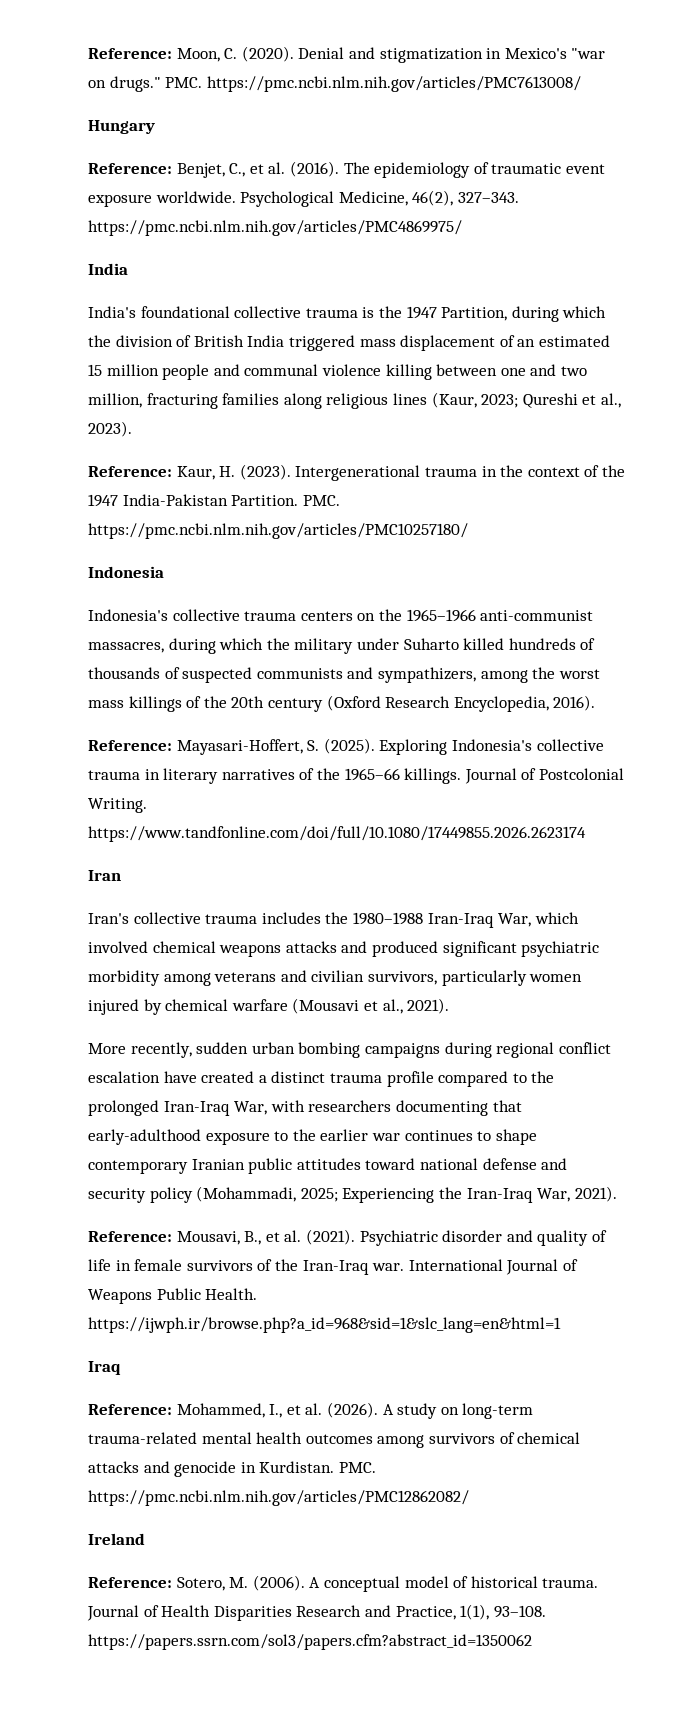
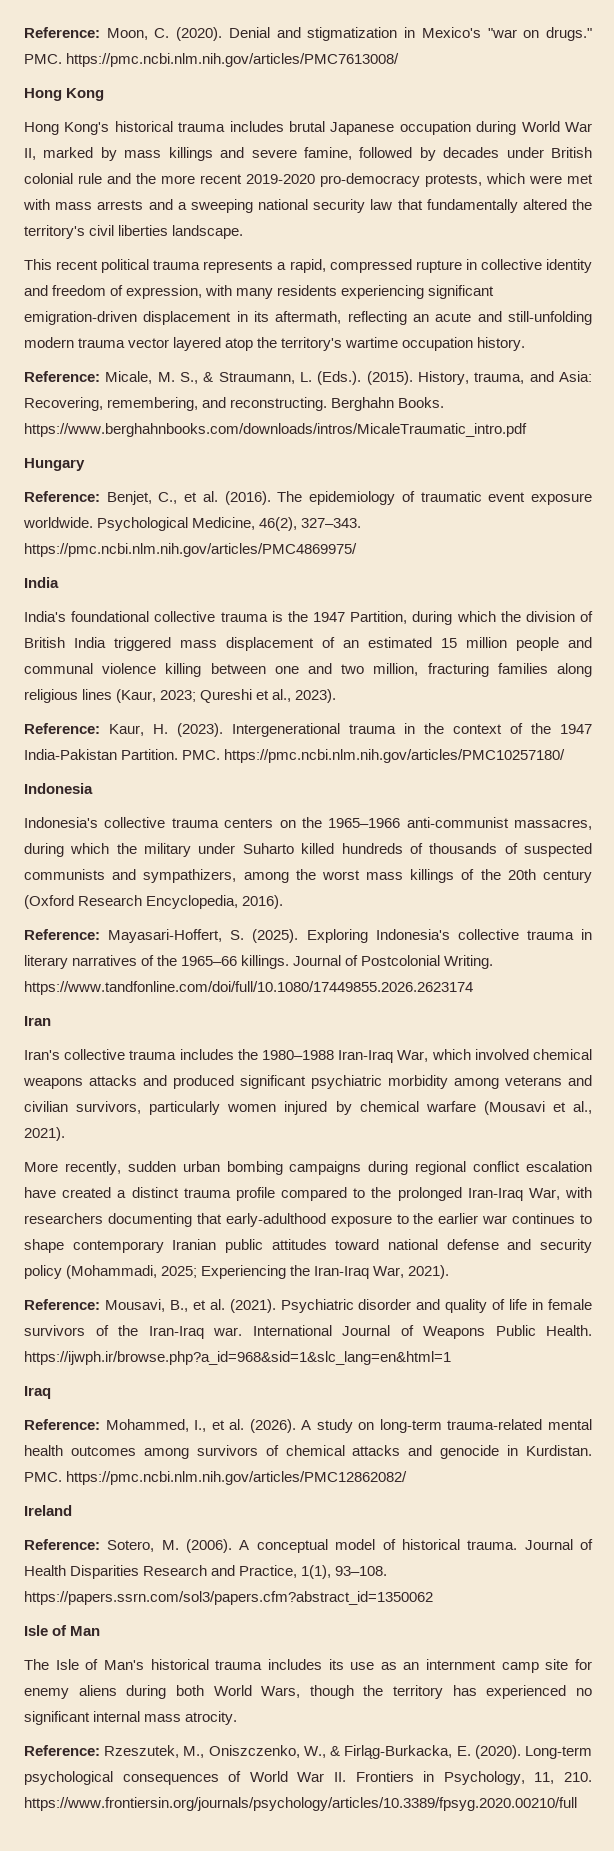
(581, 84) none -> [24,88,105,101] [24,121,592,135] [24,147,593,161] [24,173,593,187] [23,199,593,213] [24,225,244,239] [24,259,593,273] [24,285,495,299] [24,311,592,325] [24,337,526,351] [24,371,592,385] [24,397,445,411] [24,423,527,437] // Hong Kong // Hong Kong's historical trauma includes brutal Japanese occupation during World War II, marked by mass killings and severe famine, followed by decades under British colonial rule and the more recent 2019-2020 pro-democracy protests, which were met with mass arrests and a sweeping national security law that fundamentally altered the territory's civil liberties landscape. // This recent political trauma represents a rapid, compressed rupture in collective identity and freedom of expression, with many residents experiencing significant emigration-driven displacement in its aftermath, reflecting an acute and still-unfolding modern trauma vector layered atop the territory's wartime occupation history. // Reference: Micale, M. S., & Straumann, L. (Eds.). (2015). History, trauma, and Asia: Recovering, remembering, and reconstructing. Berghahn Books. https://www.berghahnbooks.com/downloads/intros/MicaleTraumatic_intro.pdf
(532, 1642) none -> [24,1625,101,1636] [24,1659,592,1673] [24,1685,592,1699] [24,1711,238,1725] [24,1745,592,1759] [24,1771,593,1785] [24,1797,577,1811] // Isle of Man // The Isle of Man's historical trauma includes its use as an internment camp site for enemy aliens during both World Wars, though the territory has experienced no significant internal mass atrocity. // Reference: Rzeszutek, M., Oniszczenko, W., & Firląg-Burkacka, E. (2020). Long-term psychological consequences of World War II. Frontiers in Psychology, 11, 210. https://www.frontiersin.org/journals/psychology/articles/10.3389/fpsyg.2020.00210/full

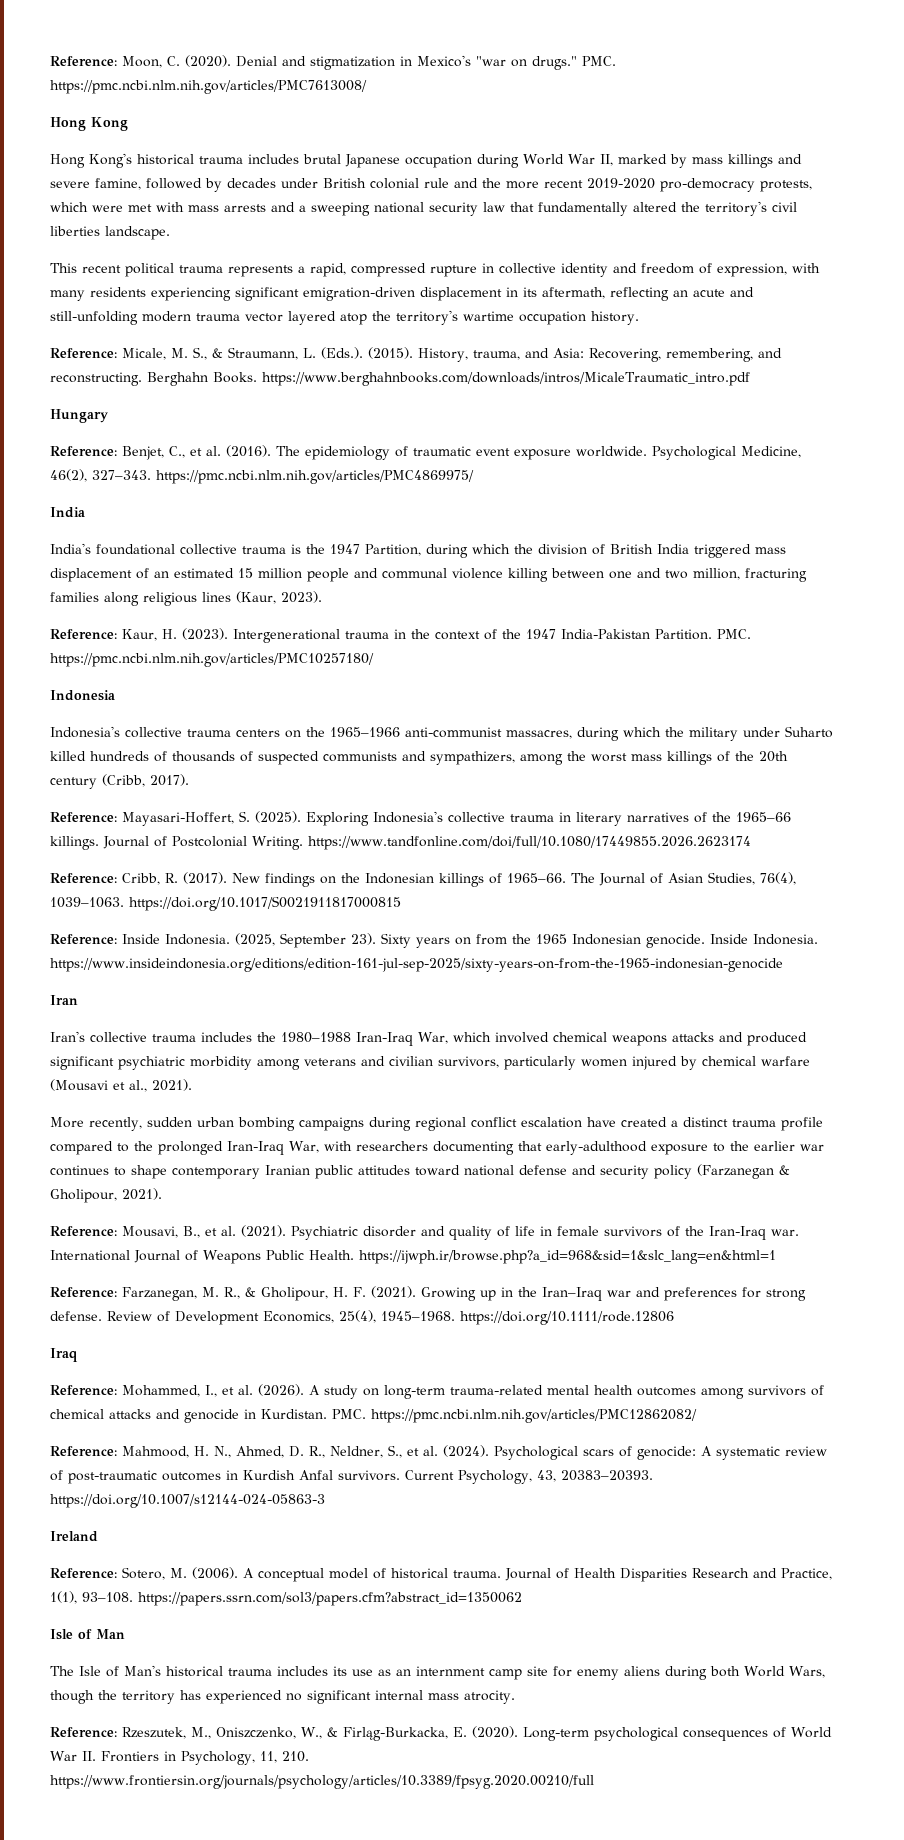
[160,689,292,703] 2023; Qureshi et al., -> (276, 597) none
[24,895,284,909] (Oxford Research Encyclopedia, 2016). -> [102,774,189,787] (Cribb, 2017).
(473, 988) none -> [50,872,796,887] [50,896,401,911] [50,933,818,948] [50,958,783,972] // Reference: Cribb, R. (2017). New findings on the Indonesian killings of 1965–66. The Journal of Asian Studies, 76(4), 1039–1063. https://doi.org/10.1017/S0021911817000815 // Reference: Inside Indonesia. (2025, September 23). Sixty years on from the 1965 Indonesian genocide. Inside Indonesia. https://www.insideindonesia.org/editions/edition-161-jul-sep-2025/sixty-years-on-from-the-1965-indonesian-genocide
[66,1265,405,1279] (Mohammadi, 2025; Experiencing the Iran-Iraq War, -> [697,1164,790,1179] [50,1189,117,1203] (Farzanegan & Gholipour,
(451, 1358) none -> [50,1286,806,1301] [50,1310,674,1325] // Reference: Farzanegan, M. R., & Gholipour, H. F. (2021). Growing up in the Iran–Iraq war and preferences for strong defense. Review of Development Economics, 25(4), 1945–1968. https://doi.org/10.1111/rode.12806
(408, 1478) none -> [50,1445,827,1460] [50,1470,653,1484] [50,1494,325,1508] // Reference: Mahmood, H. N., Ahmed, D. R., Neldner, S., et al. (2024). Psychological scars of genocide: A systematic review of post-traumatic outcomes in Kurdish Anfal survivors. Current Psychology, 43, 20383–20393. https://doi.org/10.1007/s12144-024-05863-3

